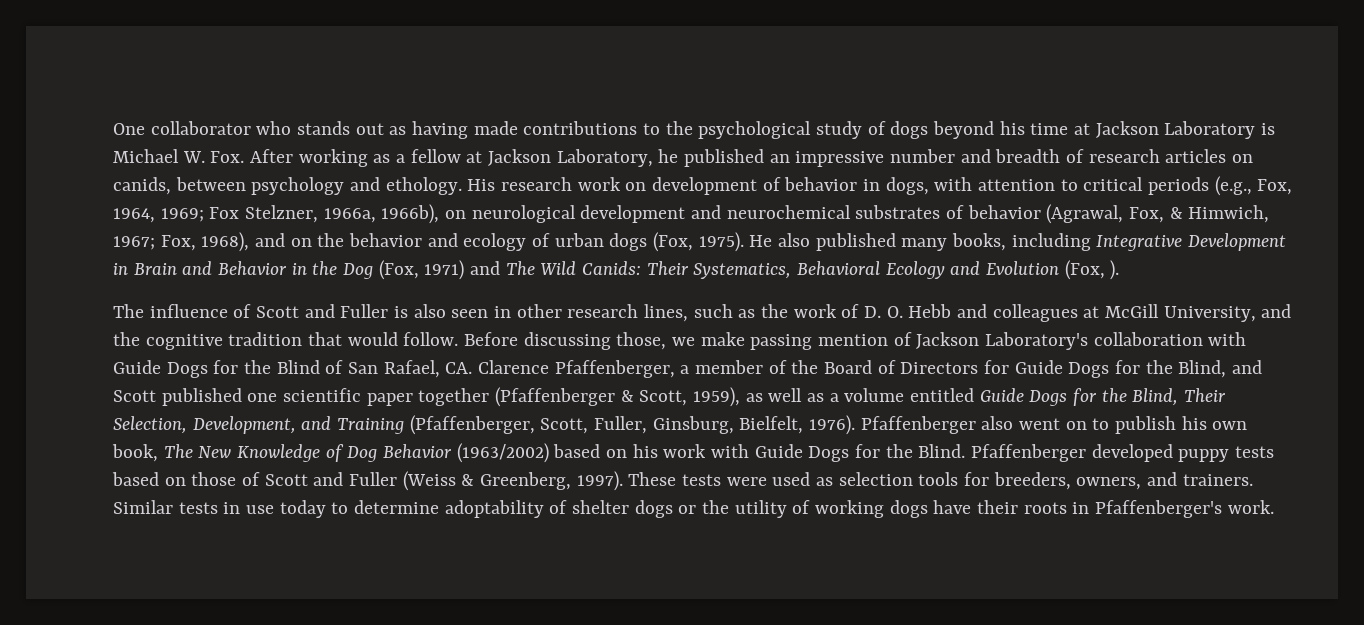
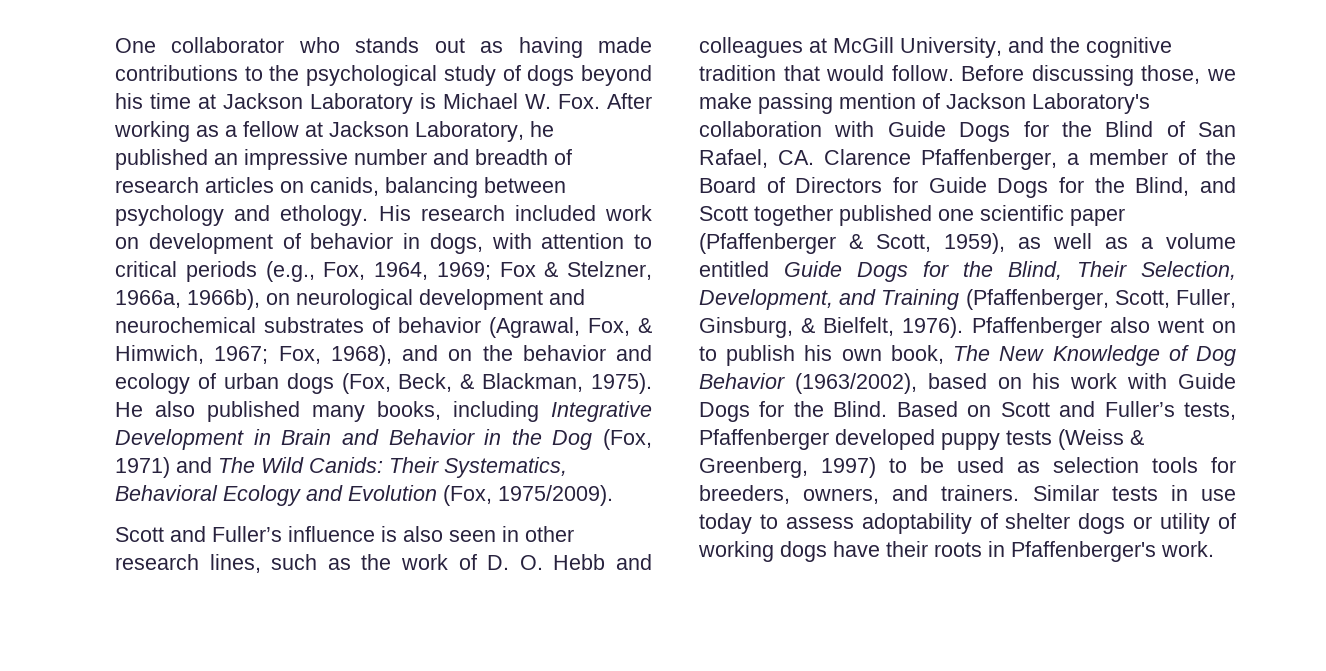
(171, 186) none -> [385,177,478,198] balancing
(573, 184) none -> [514,205,596,221] included
(240, 213) none -> [544,262,559,277] &
(694, 242) none -> [398,373,584,392] Beck, & Blackman,
[1110,260,1120,280] [113,304,389,318] ). // The influence of Scott and Fuller -> [498,485,613,506] [115,526,375,542] 1975/2009). // Scott and Fuller’s influence
(156, 396) none -> [754,205,833,226] together
[418,388,490,406] together -> (1125, 217) none
(734, 425) none -> [801,318,816,333] &
[456,443,549,463] (1963/2002) -> [794,373,917,394] (1963/2002),
[971,444,1275,462] [112,471,767,491] Pfaffenberger developed puppy tests based on those of Scott and Fuller (Weiss & Greenberg, 1997). These tests were -> [896,401,1236,420] [699,429,1144,450] [699,457,944,478] Based on Scott and Fuller’s tests, Pfaffenberger developed puppy tests (Weiss & Greenberg, 1997) to be
[354,500,440,514] determine -> [785,517,854,529] assess
[702,500,730,514] the -> (1153, 522) none

